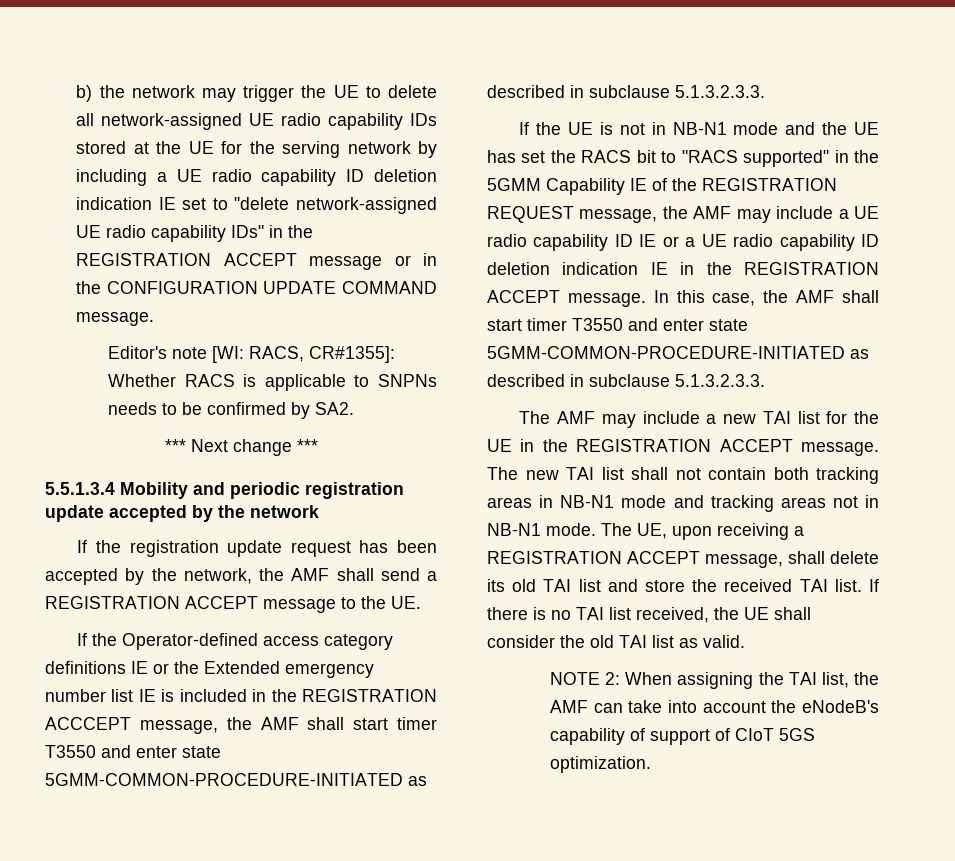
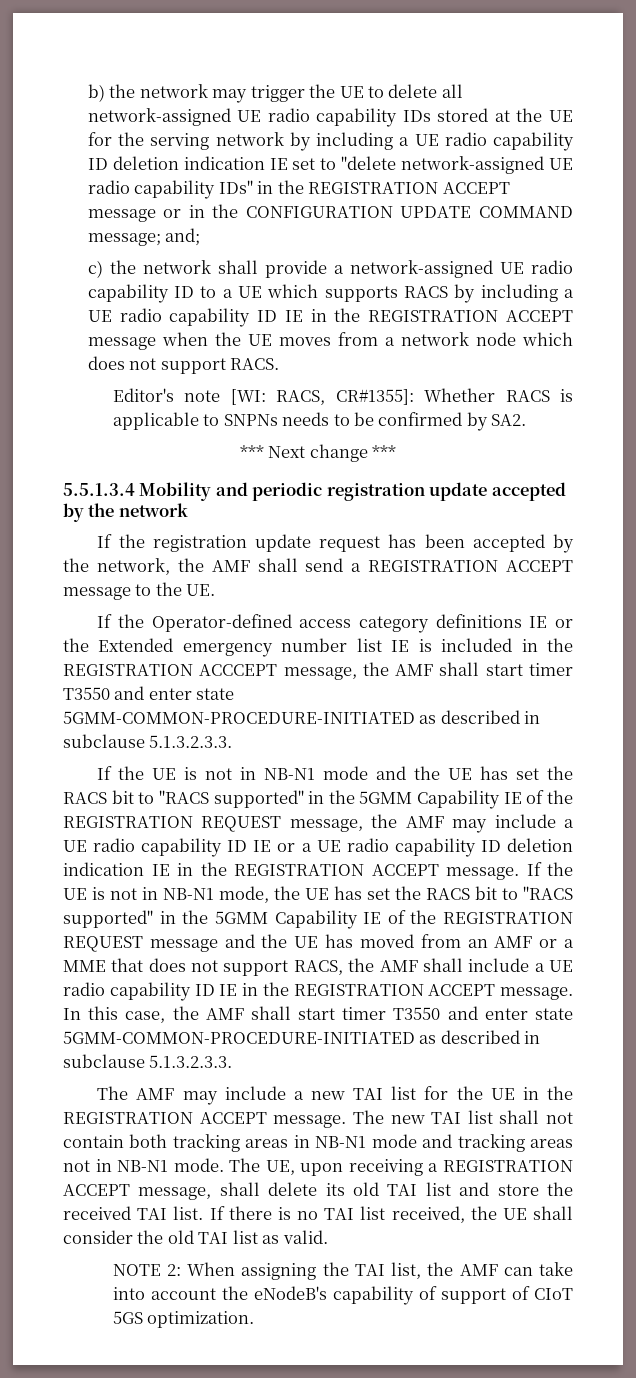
[76,312,155,326] message. -> [87,228,201,246] [87,260,573,278] [87,284,574,303] [87,308,573,327] [87,332,573,350] [87,356,280,374] message; and; // c) the network shall provide a network-assigned UE radio capability ID to a UE which supports RACS by including a UE radio capability ID IE in the REGISTRATION ACCEPT message when the UE moves from a network node which does not support RACS.
(646, 300) none -> [526,862,573,876] [63,886,573,903] [63,910,573,929] [63,934,574,952] [63,958,574,976] [63,982,573,1001] If the UE is not in NB-N1 mode, the UE has set the RACS bit to "RACS supported" in the 5GMM Capability IE of the REGISTRATION REQUEST message and the UE has moved from an AMF or a MME that does not support RACS, the AMF shall include a UE radio capability ID IE in the REGISTRATION ACCEPT message.

